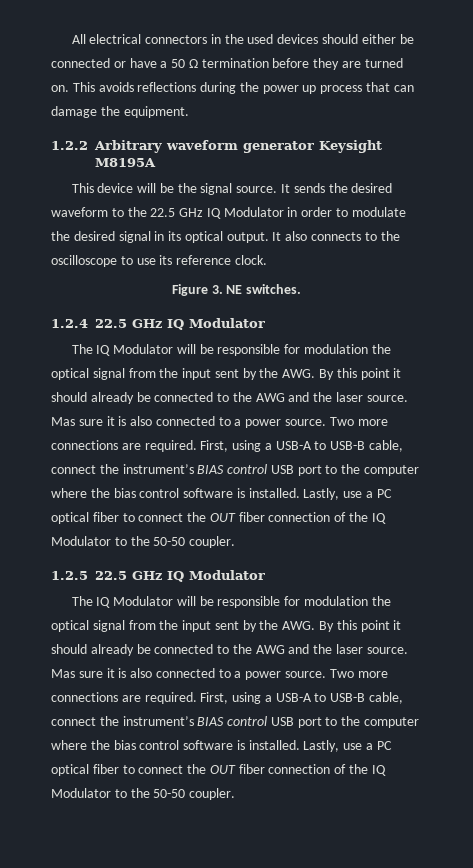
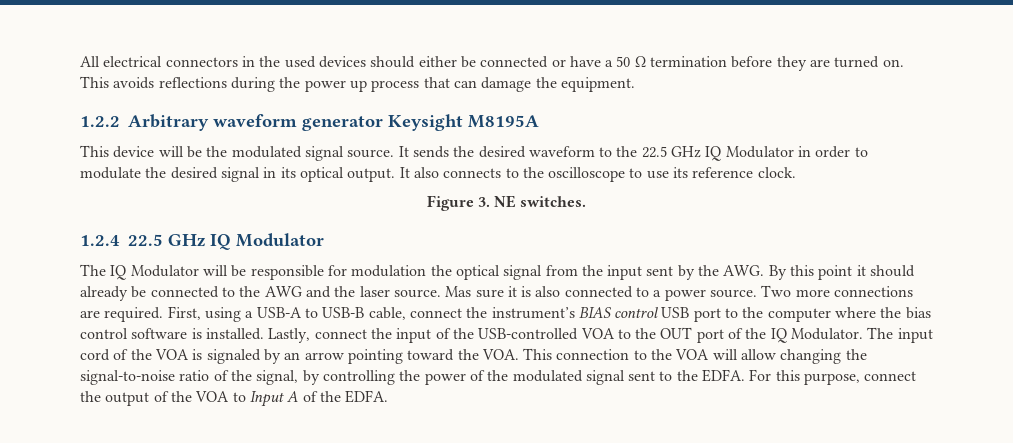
(197, 188) none -> [231,146,302,158] modulated
[343,489,392,498] [51,512,386,524] [51,536,236,548] [51,570,265,582] [71,596,391,608] [51,620,402,632] [51,644,408,656] [51,668,388,680] [51,692,404,704] [51,716,420,728] [51,740,392,752] [51,764,386,776] [51,788,236,800] use a PC optical fiber to connect the OUT fiber connection of the IQ Modulator to the 50-50 coupler. // 1.2.5 22.5 GHz IQ Modulator // The IQ Modulator will be responsible for modulation the optical signal from the input sent by the AWG. By this point it should already be connected to the AWG and the laser source. Mas sure it is also connected to a power source. Two more connections are required. First, using a USB-A to USB-B cable, connect the instrument’s BIAS control USB port to the computer where the bias control software is installed. Lastly, use a PC optical fiber to connect the OUT fiber connection of the IQ Modulator to the 50-50 coupler. -> [314,327,933,343] [80,348,867,364] [80,369,917,385] [80,390,389,407] connect the input of the USB-controlled VOA to the OUT port of the IQ Modulator. The input cord of the VOA is signaled by an arrow pointing toward the VOA. This connection to the VOA will allow changing the signal-to-noise ratio of the signal, by controlling the power of the modulated signal sent to the EDFA. For this purpose, connect the output of the VOA to Input A of the EDFA.

